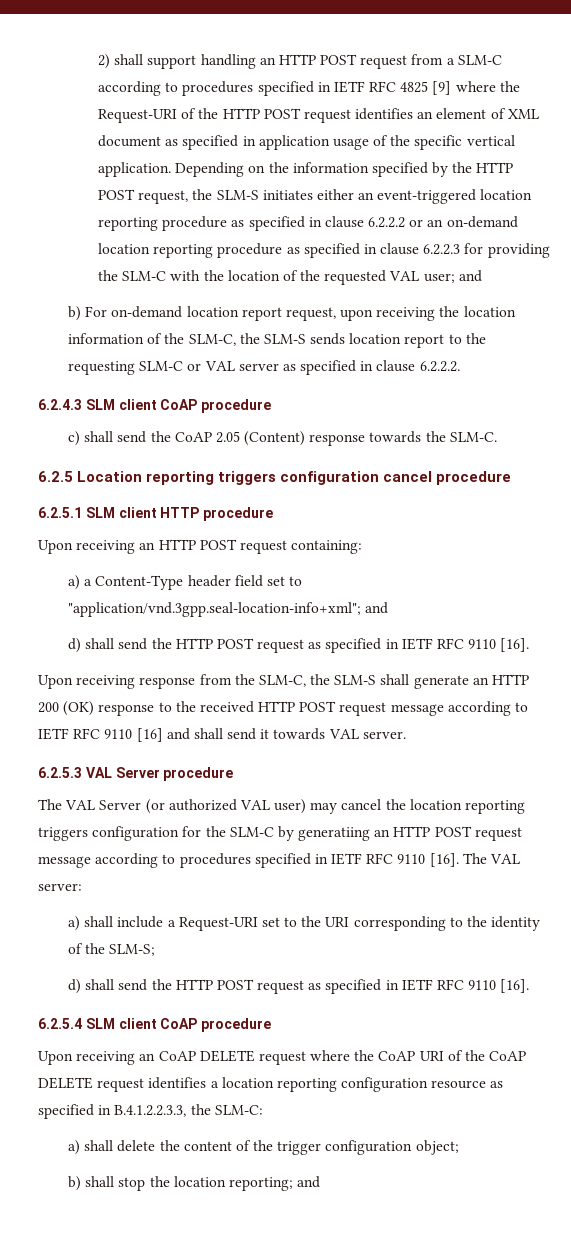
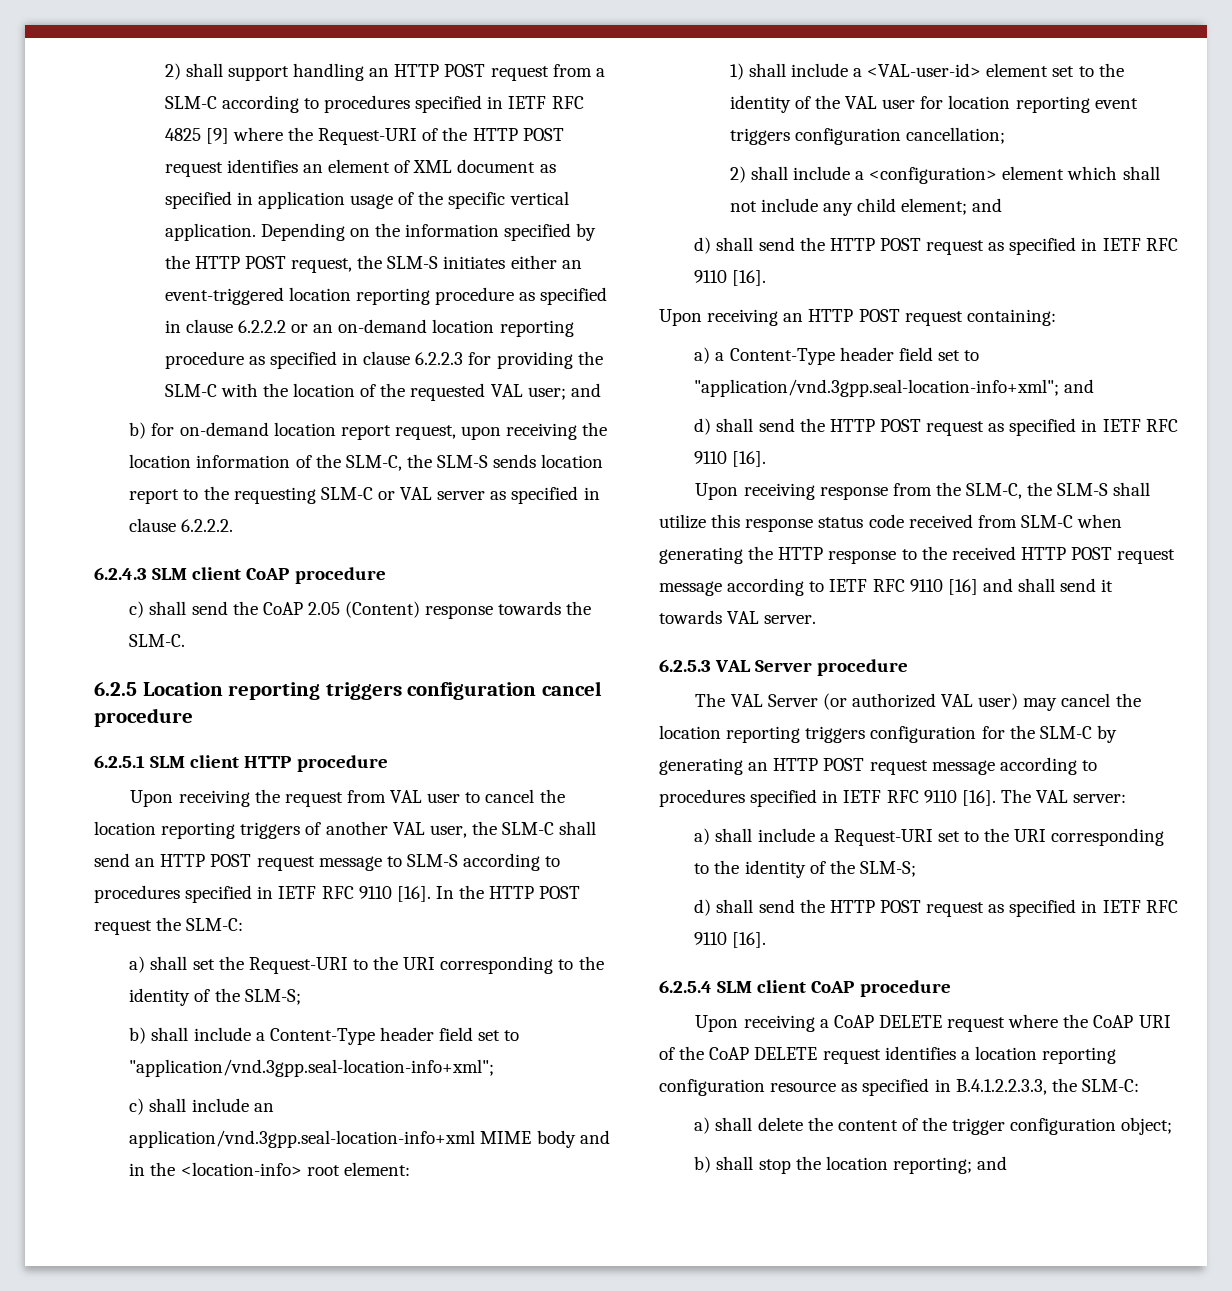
[85,306,108,317] For -> [151,423,175,436] for
(274, 514) none -> [130,789,565,807] [94,821,597,839] [94,853,561,871] [94,885,581,903] [94,917,244,935] [129,956,604,974] [129,988,301,1006] [129,1027,520,1045] [129,1059,495,1077] [129,1098,274,1115] [129,1130,610,1148] [129,1162,410,1176] [729,63,1124,80] [729,95,1138,113] [729,127,1005,145] [729,166,1160,184] [729,198,1003,216] [694,237,1178,255] [694,270,767,286] // Upon receiving the request from VAL user to cancel the location reporting triggers of another VAL user, the SLM-C shall send an HTTP POST request message to SLM-S according to procedures specified in IETF RFC 9110 [16]. In the HTTP POST request the SLM-C: // a) shall set the Request-URI to the URI corresponding to the identity of the SLM-S; // b) shall include a Content-Type header field set to "application/vnd.3gpp.seal-location-info+xml"; // c) shall include an application/vnd.3gpp.seal-location-info+xml MIME body and in the <location-info> root element: // 1) shall include a <VAL-user-id> element set to the identity of the VAL user for location reporting event triggers configuration cancellation; // 2) shall include a <configuration> element which shall not include any child element; and // d) shall send the HTTP POST request as specified in IETF RFC 9110 [16].
[413,674,530,689] [38,701,95,716] generate an HTTP 200 (OK) -> [659,514,1123,532] [659,546,824,564] utilize this response status code received from SLM-C when generating the HTTP
[298,827,371,841] generatiing -> [659,758,743,775] generating
[139,1053,156,1061] an -> [819,1019,829,1028] a

